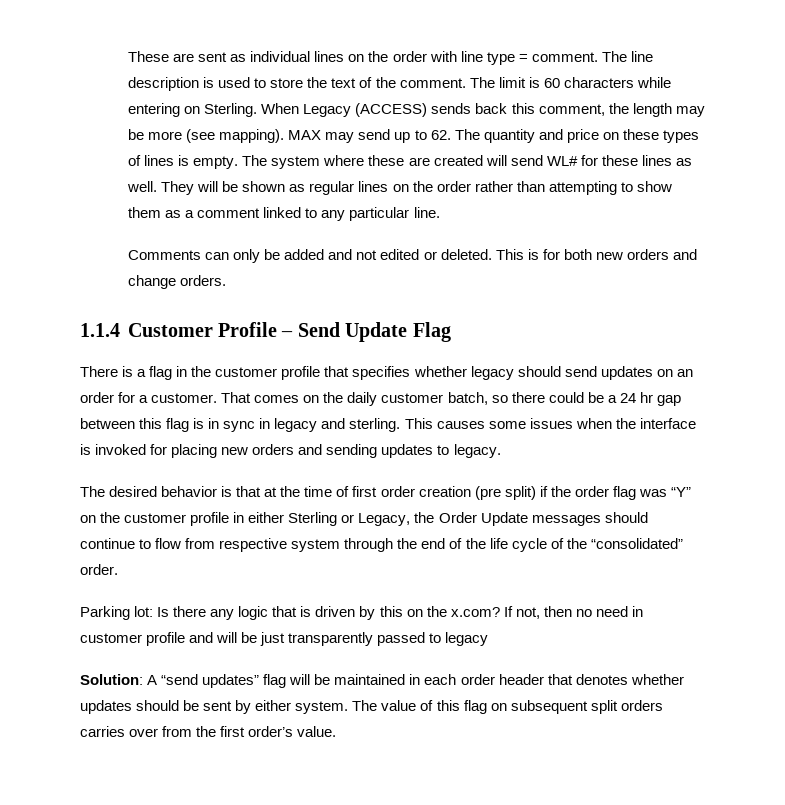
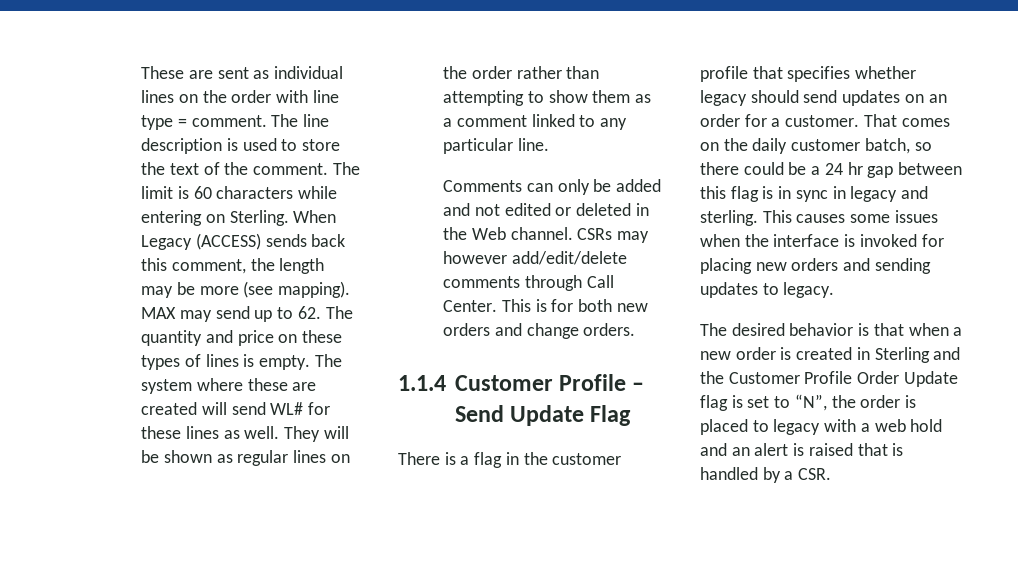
[440,249,492,260] deleted. -> [576,203,649,216] [443,227,650,243] [443,251,628,265] [443,275,614,291] [443,300,498,312] deleted in the Web channel. CSRs may however add/edit/delete comments through Call Center.
[264,486,691,500] [80,512,648,526] [80,538,683,552] [80,564,118,575] [80,606,643,620] [80,632,489,646] [80,674,684,688] [80,700,663,714] [80,726,337,737] at the time of first order creation (pre split) if the order flag was “Y” on the customer profile in either Sterling or Legacy, the Order Update messages should continue to flow from respective system through the end of the life cycle of the “consolidated” order. // Parking lot: Is there any logic that is driven by this on the x.com? If not, then no need in customer profile and will be just transparently passed to legacy // Solution: A “send updates” flag will be maintained in each order header that denotes whether updates should be sent by either system. The value of this flag on subsequent split orders carries over from the first order’s value. -> [908,323,963,336] [700,347,961,363] [700,371,958,387] [700,394,917,411] [700,419,943,435] [700,443,904,456] [700,467,832,483] when a new order is created in Sterling and the Customer Profile Order Update flag is set to “N”, the order is placed to legacy with a web hold and an alert is raised that is handled by a CSR.

